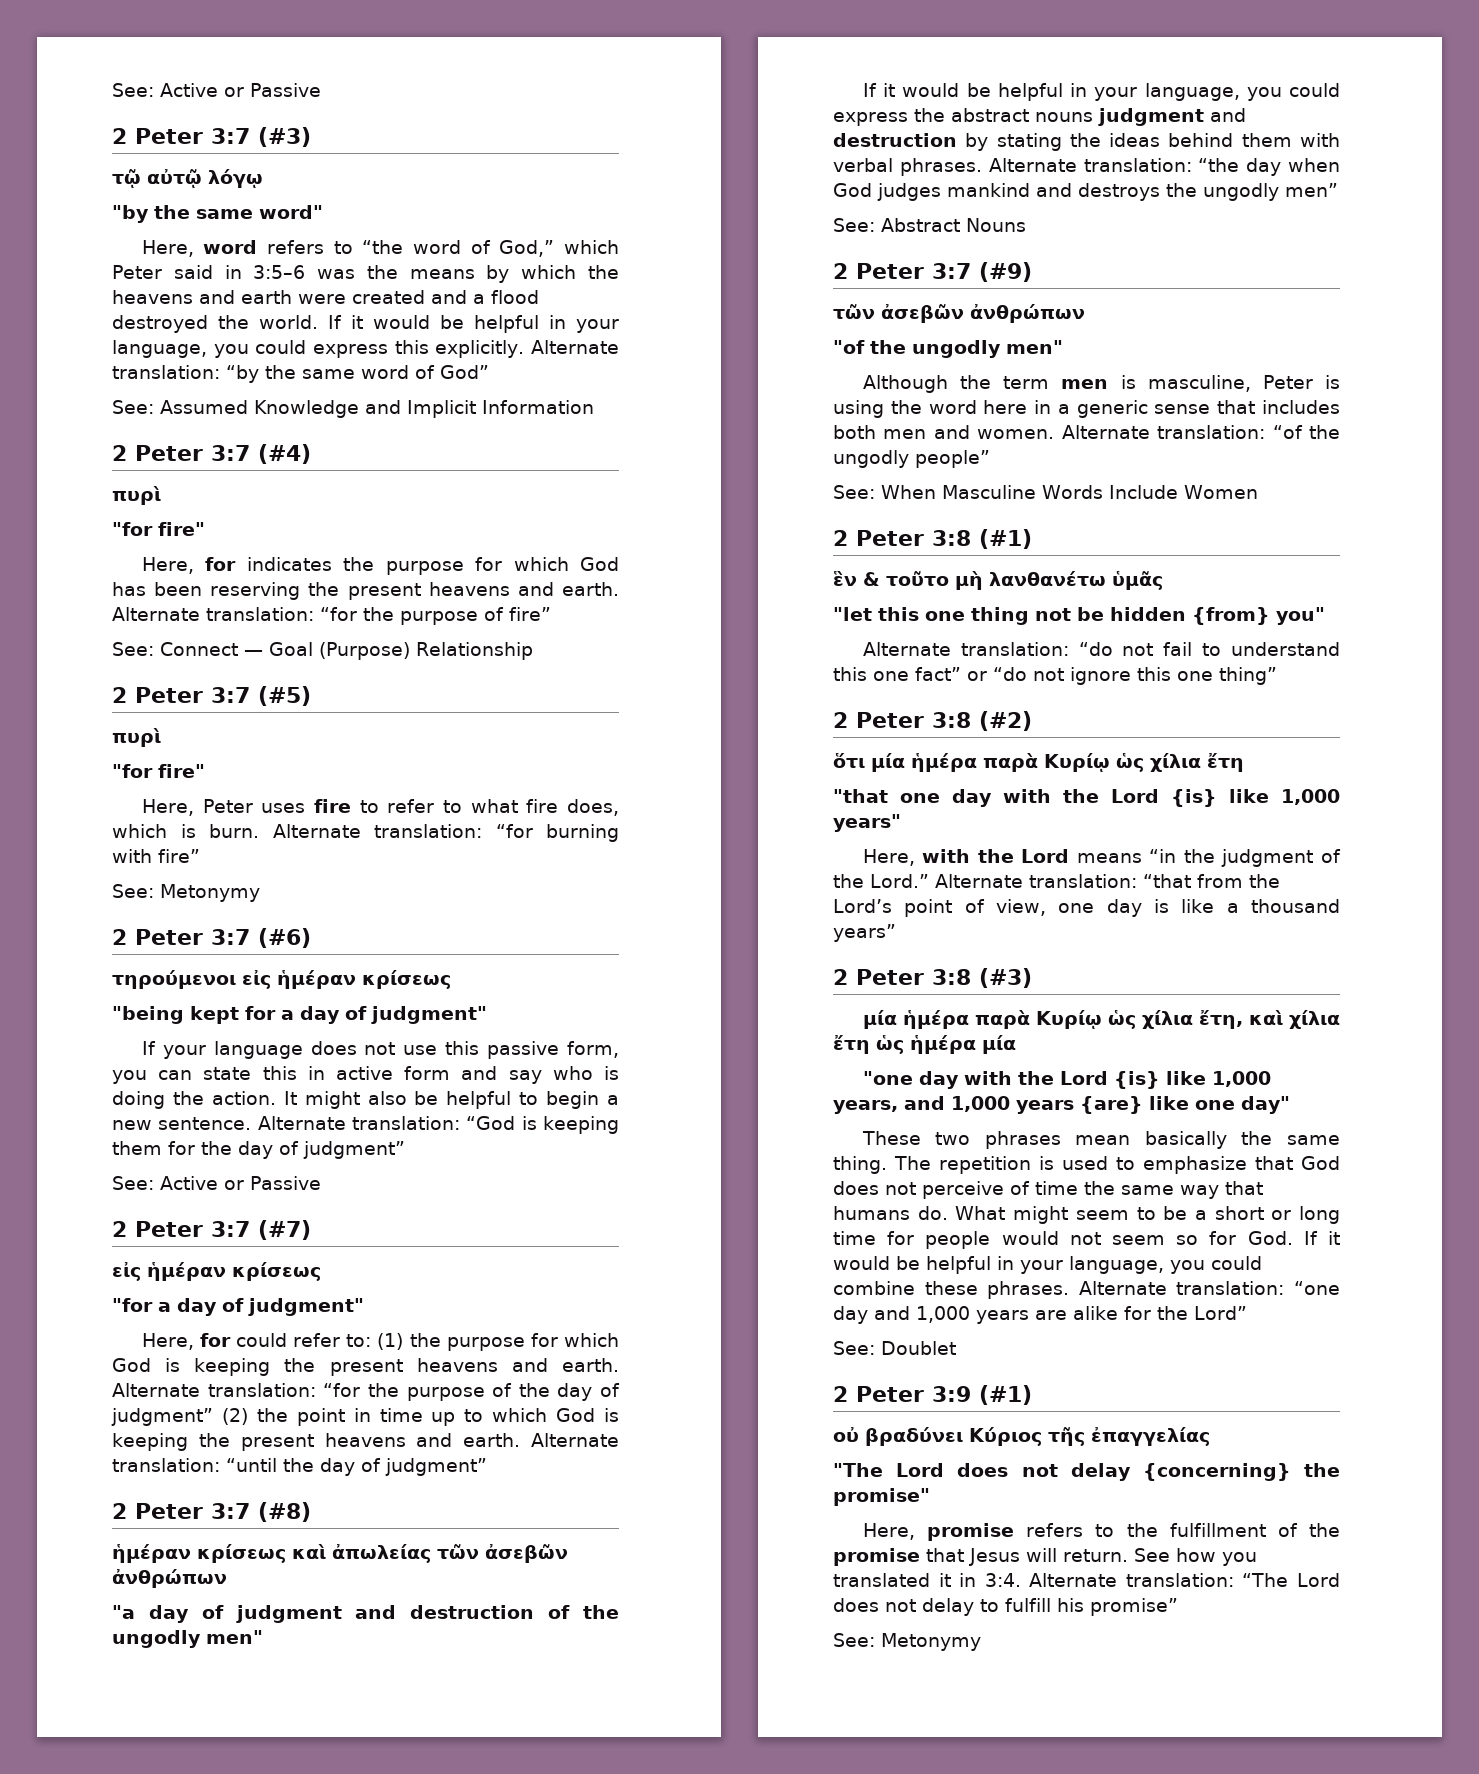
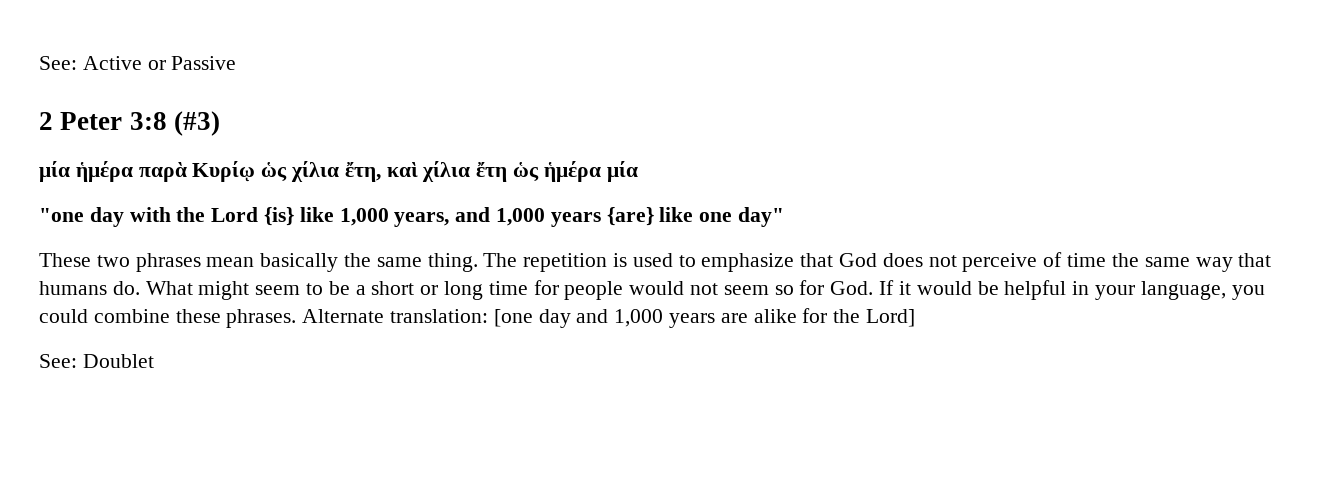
[112,83,321,97] [112,127,311,147] [112,169,263,188] [112,205,323,223] [141,240,620,257] [112,265,620,283] [112,290,539,304] [112,315,619,333] [112,340,619,358] [112,365,489,383] [112,400,594,418] [112,444,311,464] [112,486,161,505] [112,522,205,536] [141,557,619,575] [112,582,619,600] [112,607,551,625] [112,642,533,660] [112,686,311,706] [112,728,161,747] [112,764,205,778] [141,799,620,816] [112,824,619,842] [112,849,200,863] [112,884,260,902] [112,928,311,948] [112,970,451,989] [112,1006,487,1024] [141,1041,620,1059] [112,1066,619,1084] [112,1091,619,1109] [112,1116,620,1134] [112,1141,405,1159] [112,1176,321,1190] [112,1220,311,1240] [112,1262,321,1281] [112,1298,364,1316] [141,1333,619,1351] [112,1358,619,1376] [112,1383,620,1401] [111,1408,619,1426] [112,1433,619,1451] [112,1458,487,1476] [112,1502,311,1522] [112,1544,568,1563] [112,1569,227,1588] [112,1605,619,1623] [112,1630,263,1648] [862,83,1340,101] [833,108,1246,126] [833,133,1340,151] [833,158,1340,176] [833,183,1338,201] [833,218,1026,232] [833,262,1032,282] [833,304,1085,323] [833,340,1063,358] [862,375,1340,393] [833,400,1340,418] [833,425,1340,439] [833,450,990,468] [833,485,1258,499] [833,529,1032,549] [833,571,1163,590] [833,607,1325,625] [862,642,1340,656] [833,667,1277,685] [833,711,1032,731] [833,753,1244,772] [833,789,1340,807] [833,814,901,832] [862,849,1341,867] [833,874,1280,888] [833,899,1340,917] [833,924,896,942] See: Active or Passive // 2 Peter 3:7 (#3) // τῷ αὐτῷ λόγῳ // "by the same word" // Here, word refers to “the word of God,” which Peter said in 3:5–6 was the means by which the heavens and earth were created and a flood destroyed the world. If it would be helpful in your language, you could express this explicitly. Alternate translation: “by the same word of God” // See: Assumed Knowledge and Implicit Information // 2 Peter 3:7 (#4) // πυρὶ // "for fire" // Here, for indicates the purpose for which God has been reserving the present heavens and earth. Alternate translation: “for the purpose of fire” // See: Connect — Goal (Purpose) Relationship // 2 Peter 3:7 (#5) // πυρὶ // "for fire" // Here, Peter uses fire to refer to what fire does, which is burn. Alternate translation: “for burning with fire” // See: Metonymy // 2 Peter 3:7 (#6) // τηρούμενοι εἰς ἡμέραν κρίσεως // "being kept for a day of judgment" // If your language does not use this passive form, you can state this in active form and say who is doing the action. It might also be helpful to begin a new sentence. Alternate translation: “God is keeping them for the day of judgment” // See: Active or Passive // 2 Peter 3:7 (#7) // εἰς ἡμέραν κρίσεως // "for a day of judgment" // Here, for could refer to: (1) the purpose for which God is keeping the present heavens and earth. Alternate translation: “for the purpose of the day of judgment” (2) the point in time up to which God is keeping the present heavens and earth. Alternate translation: “until the day of judgment” // 2 Peter 3:7 (#8) // ἡμέραν κρίσεως καὶ ἀπωλείας τῶν ἀσεβῶν ἀνθρώπων // "a day of judgment and destruction of the ungodly men" // If it would be helpful in your language, you could express the abstract nouns judgment and destruction by stating the ideas behind them with verbal phrases. Alternate translation: “the day when God judges mankind and destroys the ungodly men” // See: Abstract Nouns // 2 Peter 3:7 (#9) // τῶν ἀσεβῶν ἀνθρώπων // "of the ungodly men" // Although the term men is masculine, Peter is using the word here in a generic sense that includes both men and women. Alternate translation: “of the ungodly people” // See: When Masculine Words Include Women // 2 Peter 3:8 (#1) // ἓν & τοῦτο μὴ λανθανέτω ὑμᾶς // "let this one thing not be hidden {from} you" // Alternate translation: “do not fail to understand this one fact” or “do not ignore this one thing” // 2 Peter 3:8 (#2) // ὅτι μία ἡμέρα παρὰ Κυρίῳ ὡς χίλια ἔτη // "that one day with the Lord {is} like 1,000 years" // Here, with the Lord means “in the judgment of the Lord.” Alternate translation: “that from the Lord’s point of view, one day is like a thousand years” -> [39,56,237,70] See: Active or Passive
[1294,1281,1341,1295] “one -> [493,309,533,327] [one
[1193,1306,1247,1320] Lord” -> [866,309,916,327] Lord]
[833,1385,1032,1405] [833,1427,1210,1446] [833,1463,1340,1481] [833,1488,930,1506] [862,1523,1340,1541] [833,1548,1257,1566] [833,1573,1340,1587] [833,1598,1178,1616] [833,1633,981,1651] // 2 Peter 3:9 (#1) // οὐ βραδύνει Κύριος τῆς ἐπαγγελίας // "The Lord does not delay {concerning} the promise" // Here, promise refers to the fulfillment of the promise that Jesus will return. See how you translated it in 3:4. Alternate translation: “The Lord does not delay to fulfill his promise” // See: Metonymy -> (154, 361) none

